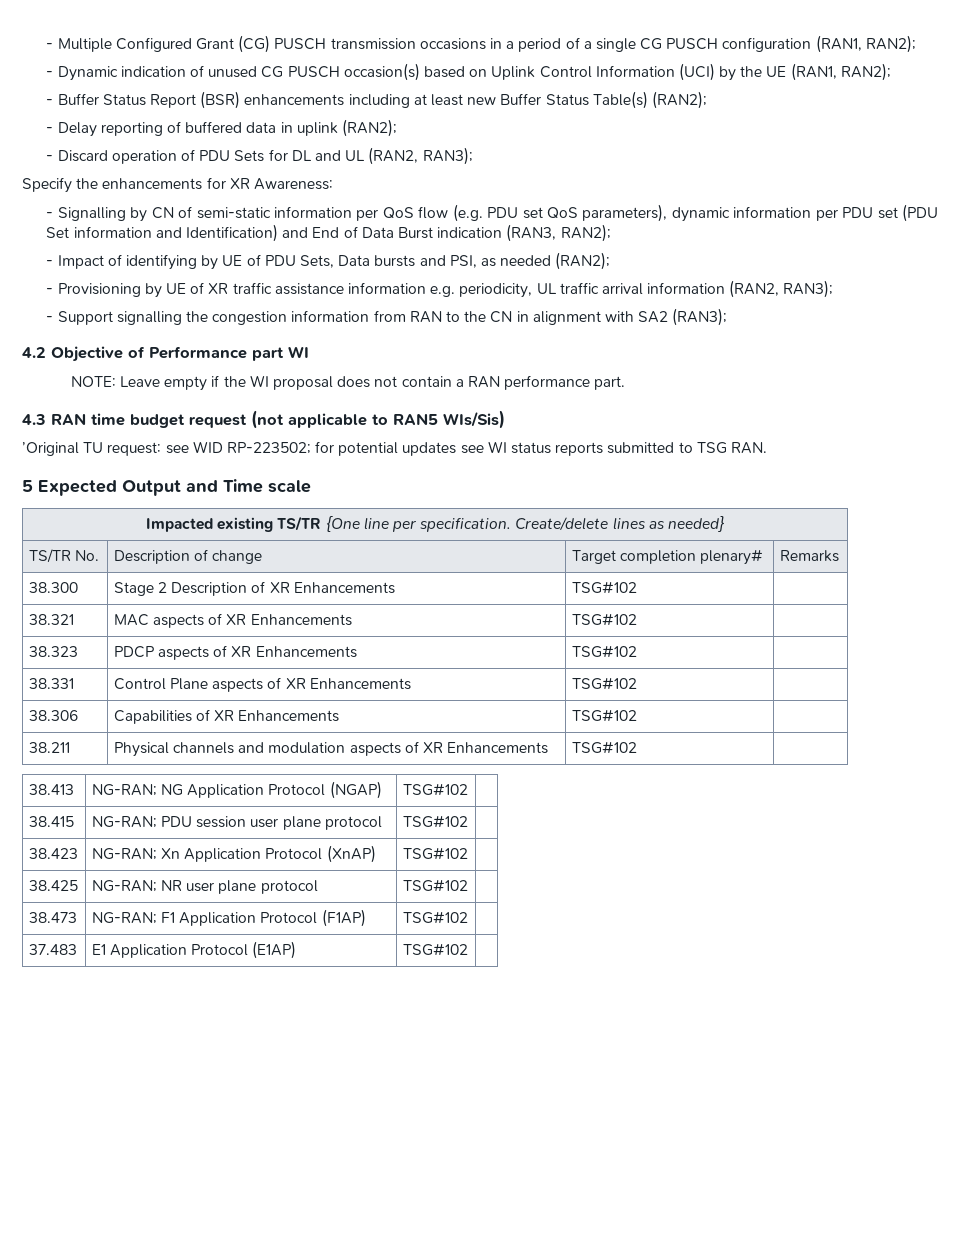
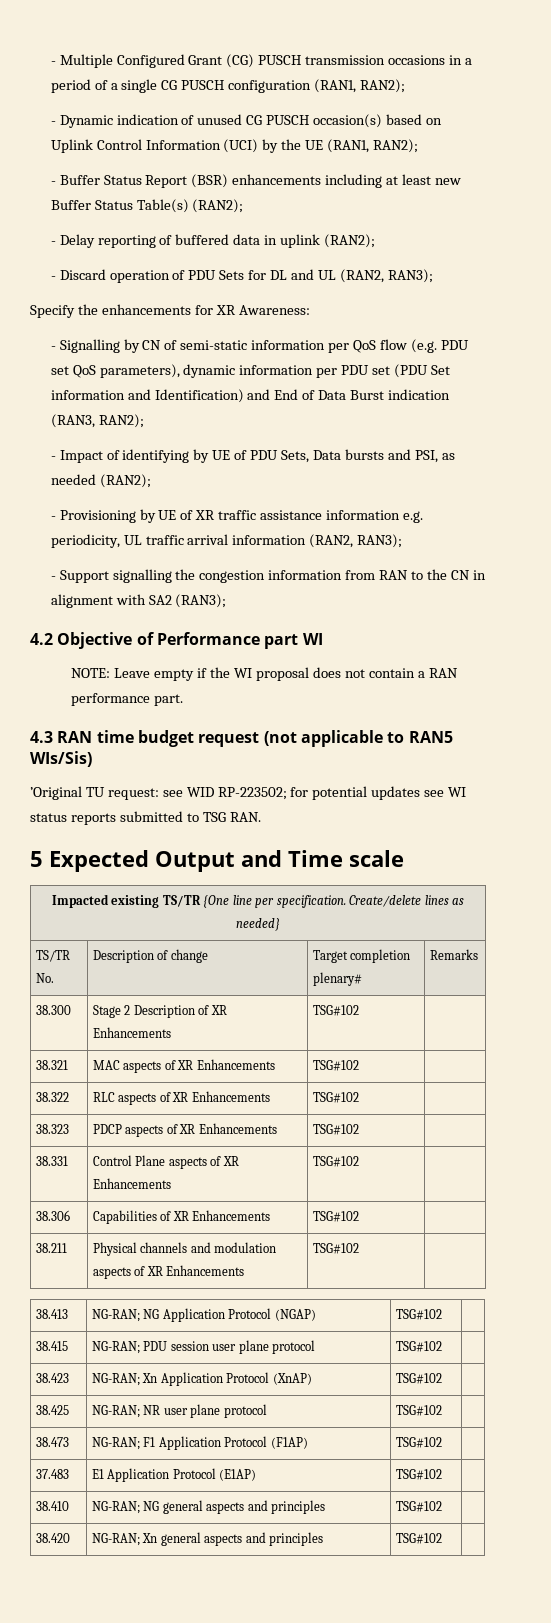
(637, 619) none -> [35,1092,69,1102] [92,1091,270,1105] [312,1092,359,1103] // 38.322 | RLC aspects of XR Enhancements | TSG#102 |
(468, 949) none -> [35,1501,69,1511] [91,1500,326,1514] [395,1501,442,1512] [35,1533,70,1543] [91,1532,324,1546] [395,1533,442,1544] // 38.410 | NG-RAN; NG general aspects and principles | TSG#102 | // 38.420 | NG-RAN; Xn general aspects and principles | TSG#102 |

